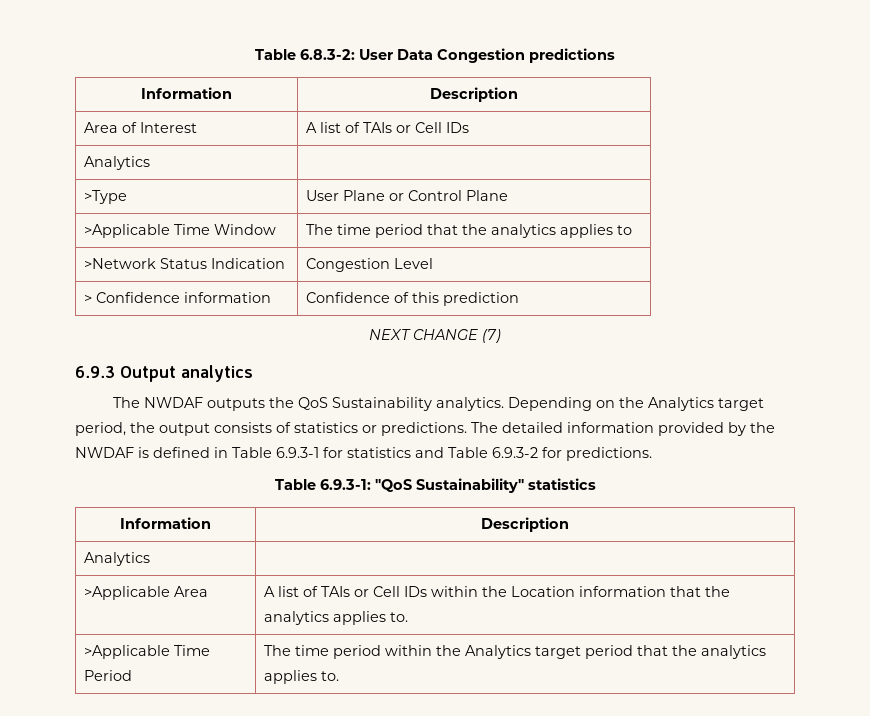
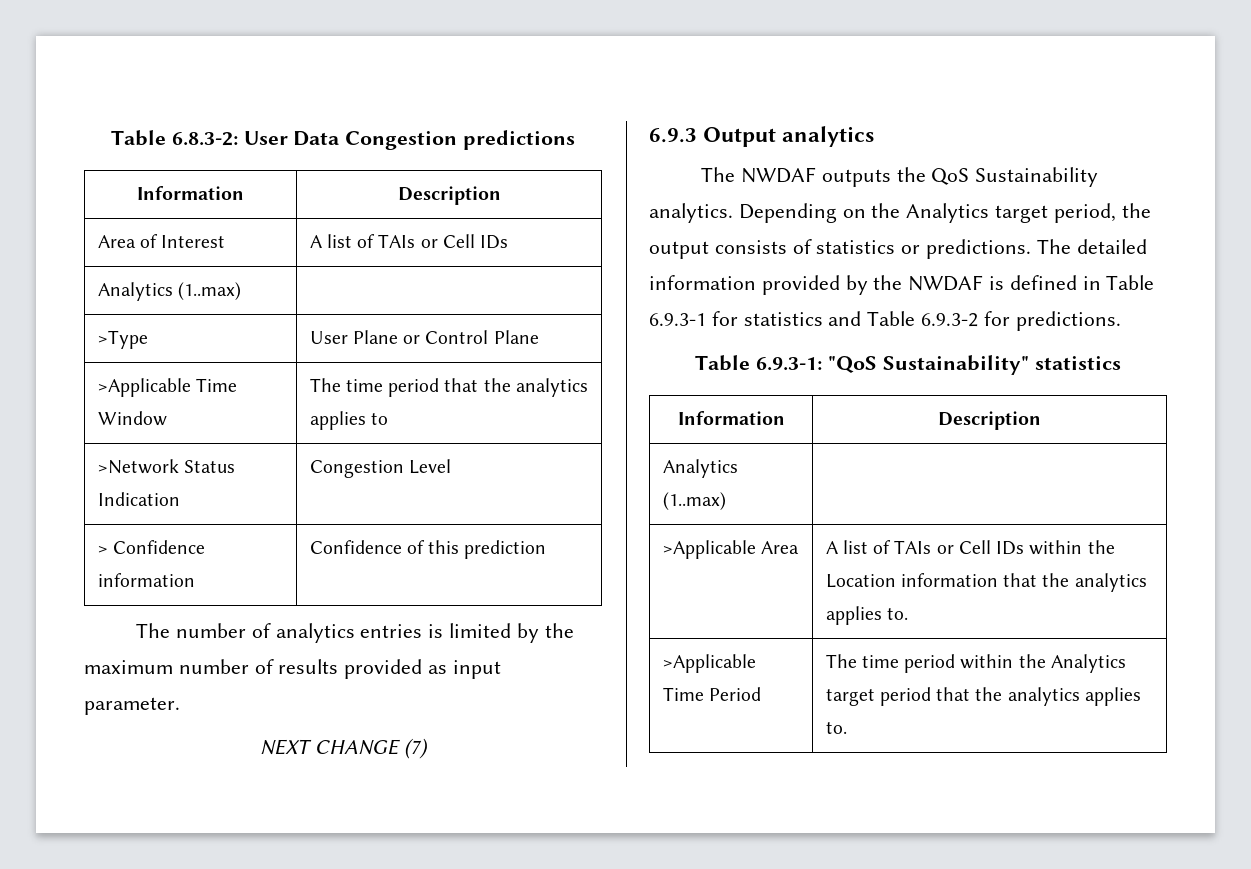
(151, 163) none -> [177,282,241,300] (1..max)
(520, 299) none -> [136,623,574,643] [84,659,501,679] [84,697,180,715] // The number of analytics entries is limited by the maximum number of results provided as input parameter.
(151, 559) none -> [662,492,726,510] (1..max)

